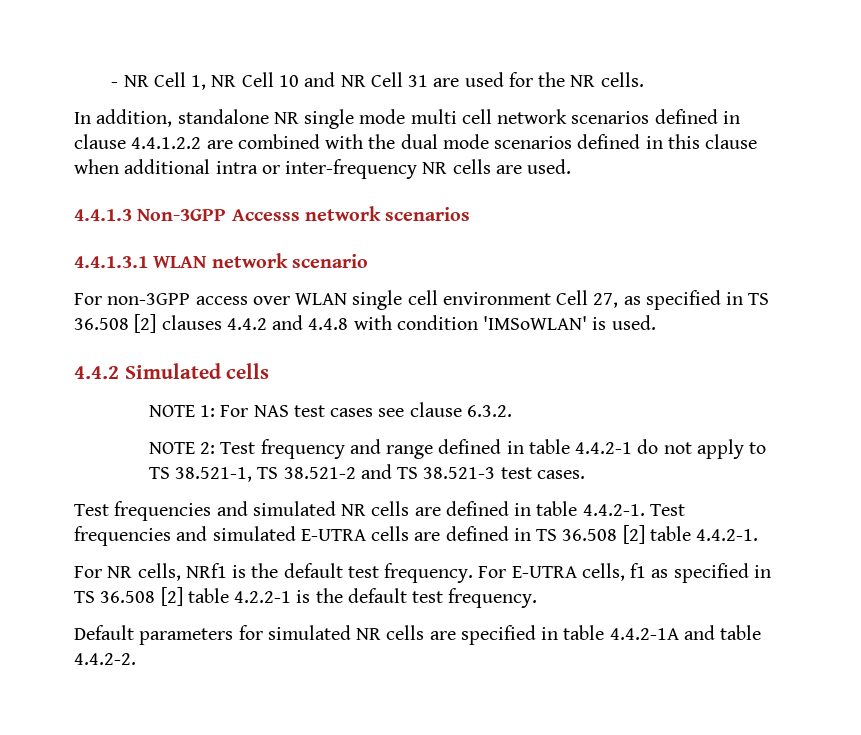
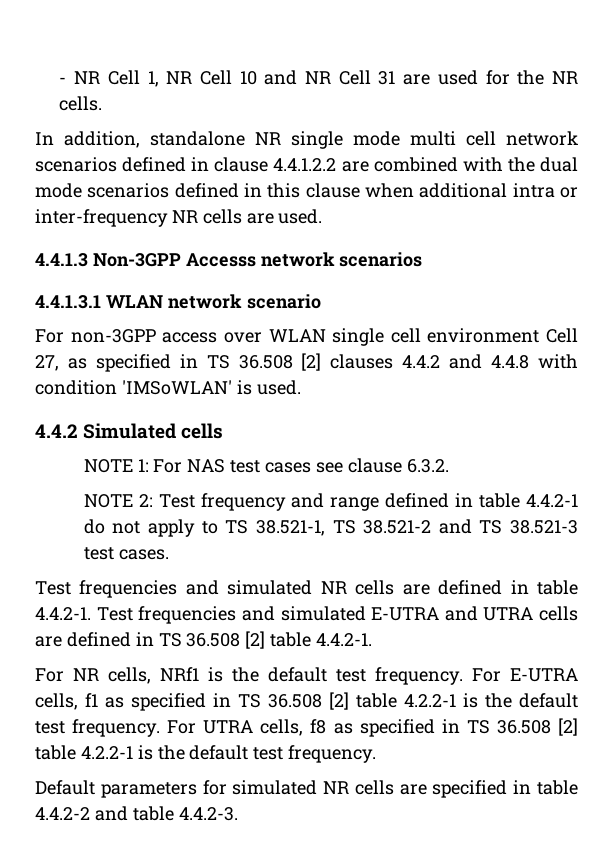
(366, 535) none -> [444,606,534,621] and UTRA
(538, 598) none -> [167,718,578,737] [35,745,377,763] For UTRA cells, f8 as specified in TS 36.508 [2] table 4.2.2-1 is the default test frequency.
[609,628,679,640] 4.4.2-1A -> [35,807,90,820] 4.4.2-2
[74,653,136,665] 4.4.2-2. -> [178,807,238,821] 4.4.2-3.

